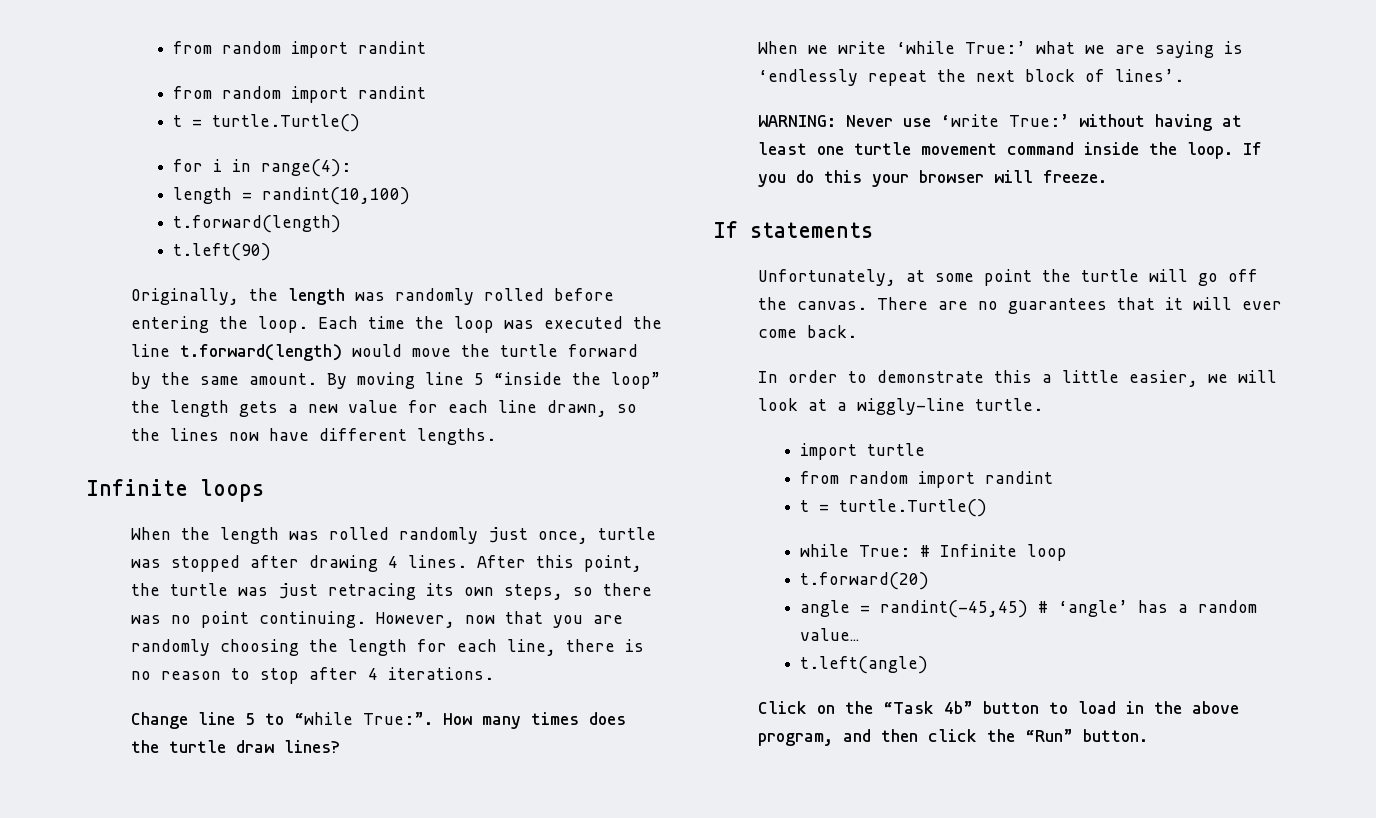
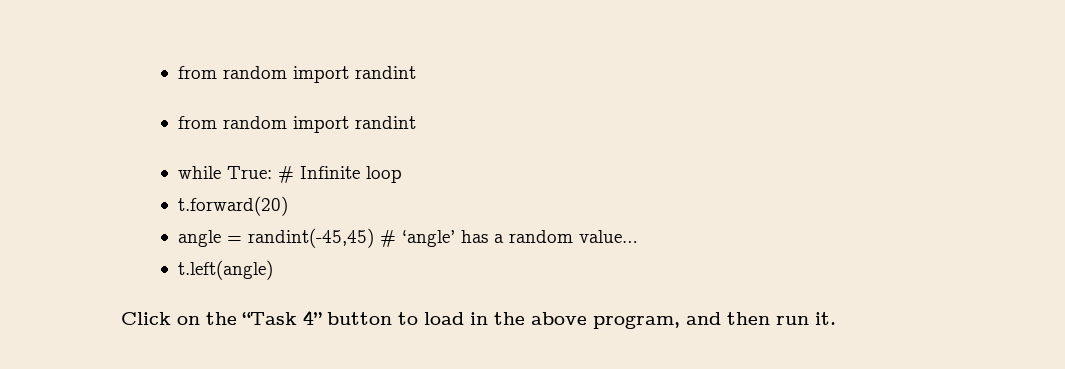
[173,114,361,132] [173,159,352,177] [173,187,411,205] [173,215,342,233] [173,243,272,261] [131,288,615,305] [131,316,663,333] [131,344,639,361] [131,372,661,389] [131,400,638,417] [131,428,497,445] [86,479,264,502] [131,527,657,544] [131,555,643,572] [131,583,653,600] [131,611,624,628] [131,639,645,656] [131,667,495,684] [131,712,627,729] [131,740,341,753] [758,41,1244,58] [758,69,1185,86] [758,114,1243,131] [758,142,1263,159] [758,170,1108,187] [713,221,873,238] [758,269,1259,286] [758,297,1283,314] [758,325,858,338] [758,370,1278,387] [758,398,1044,415] [800,443,926,460] [800,471,1054,488] [800,499,988,517] // t = turtle.Turtle() // for i in range(4): // length = randint(10,100) // t.forward(length) // t.left(90) // Originally, the length was randomly rolled before entering the loop. Each time the loop was executed the line t.forward(length) would move the turtle forward by the same amount. By moving line 5 “inside the loop” the length gets a new value for each line drawn, so the lines now have different lengths. // Infinite loops // When the length was rolled randomly just once, turtle was stopped after drawing 4 lines. After this point, the turtle was just retracing its own steps, so there was no point continuing. However, now that you are randomly choosing the length for each line, there is no reason to stop after 4 iterations. // Change line 5 to “while True:”. How many times does the turtle draw lines? // When we write ‘while True:’ what we are saying is ‘endlessly repeat the next block of lines’. // WARNING: Never use ‘write True:’ without having at least one turtle movement command inside the loop. If you do this your browser will freeze. // If statements // Unfortunately, at some point the turtle will go off the canvas. There are no guarantees that it will ever come back. // In order to demonstrate this a little easier, we will look at a wiggly-line turtle. // import turtle // from random import randint // t = turtle.Turtle() -> (416, 122) none
[944,701,974,714] 4b” -> [302,310,322,325] 4”
[928,729,1149,742] click the “Run” button. -> [775,312,836,325] run it.

